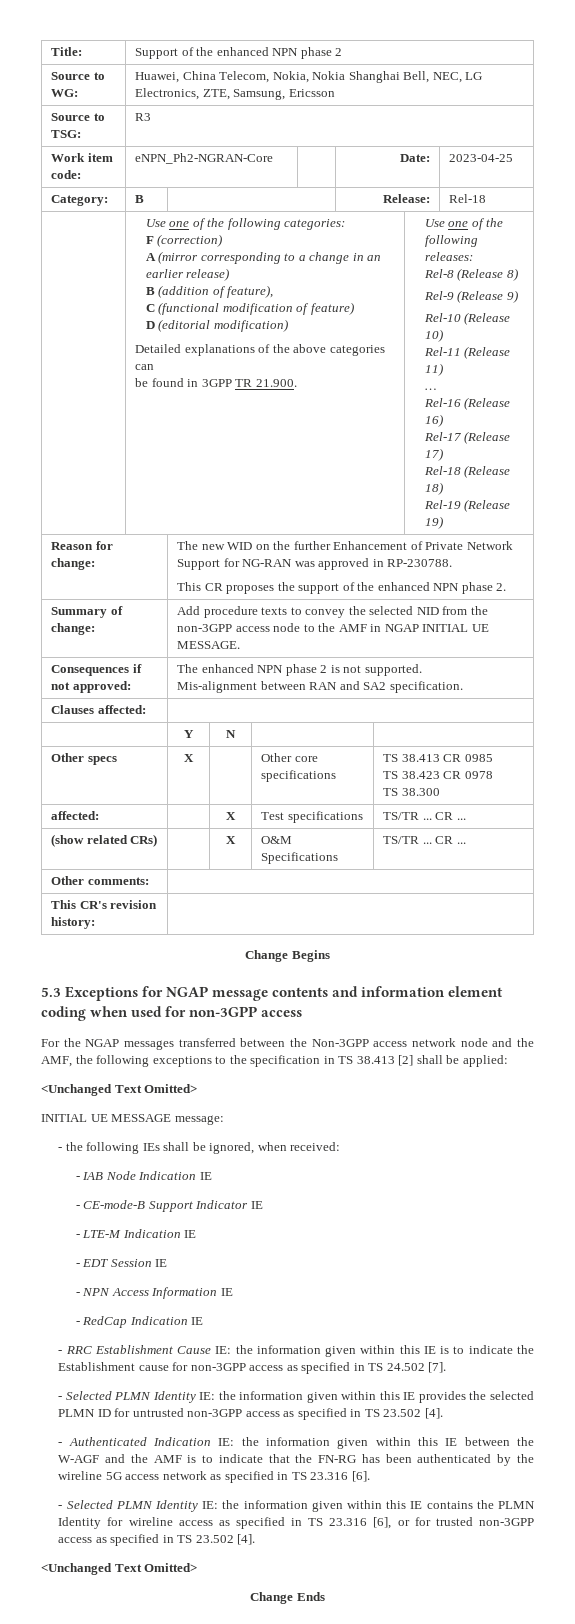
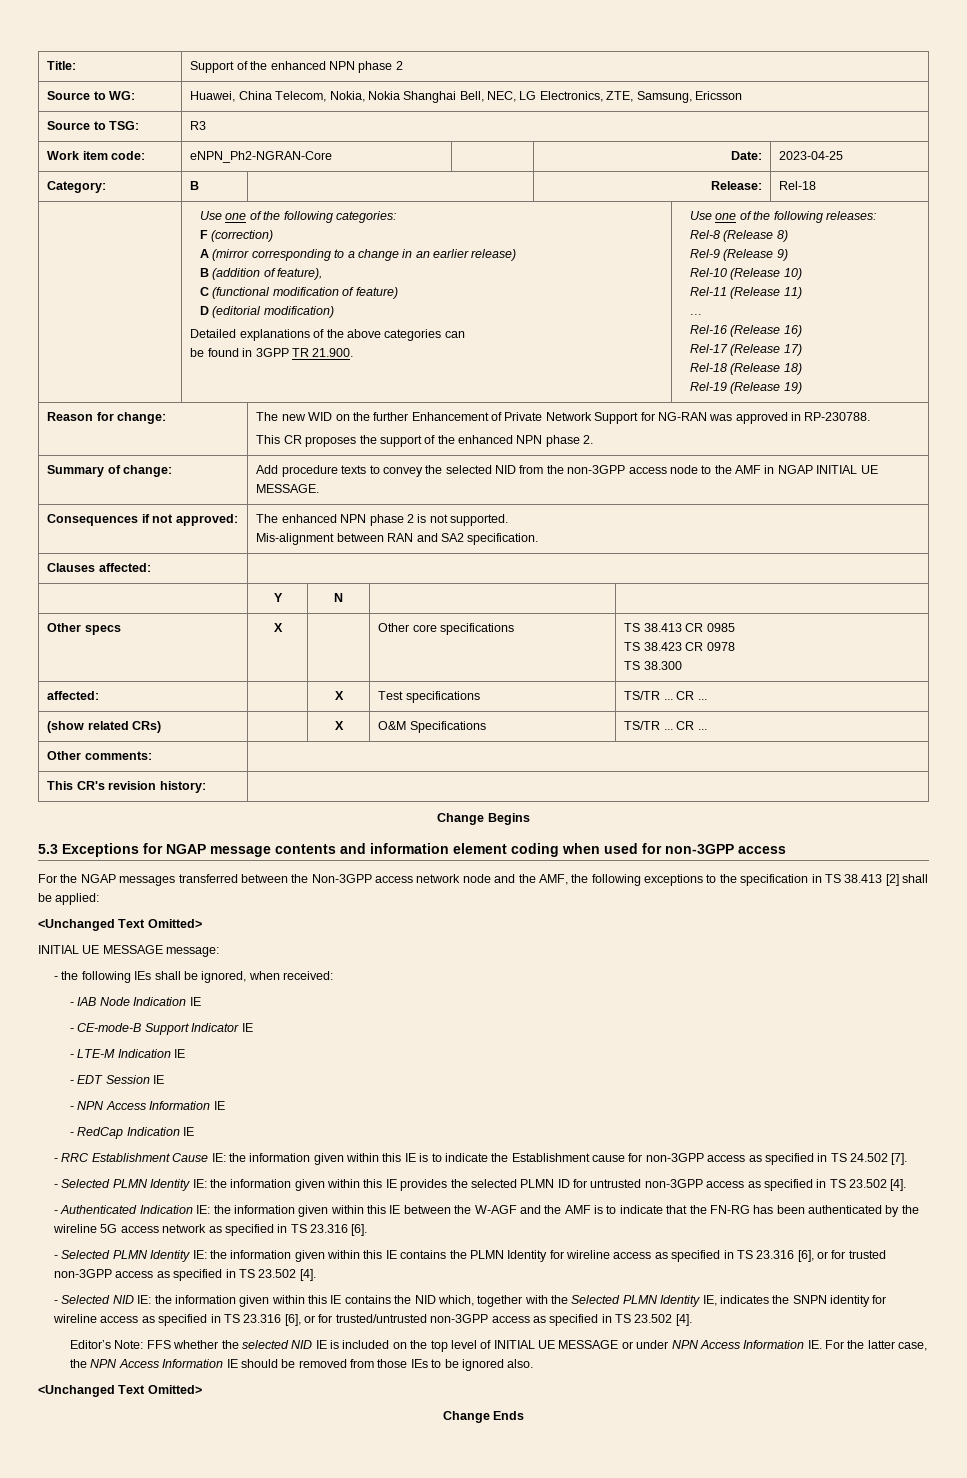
(256, 1539) none -> [54,1295,887,1307] [53,1314,692,1326] [70,1340,928,1352] [70,1359,534,1371] // - Selected NID IE: the information given within this IE contains the NID which, together with the Selected PLMN Identity IE, indicates the SNPN identity for wireline access as specified in TS 23.316 [6], or for trusted/untrusted non-3GPP access as specified in TS 23.502 [4]. // Editor’s Note: FFS whether the selected NID IE is included on the top level of INITIAL UE MESSAGE or under NPN Access Information IE. For the latter case, the NPN Access Information IE should be removed from those IEs to be ignored also.

